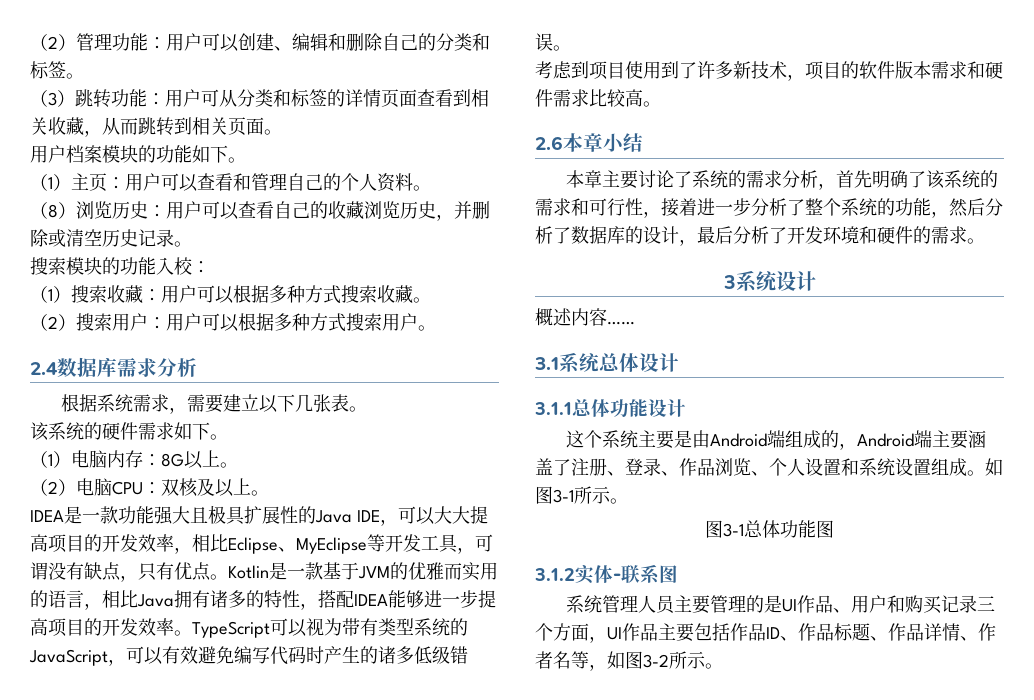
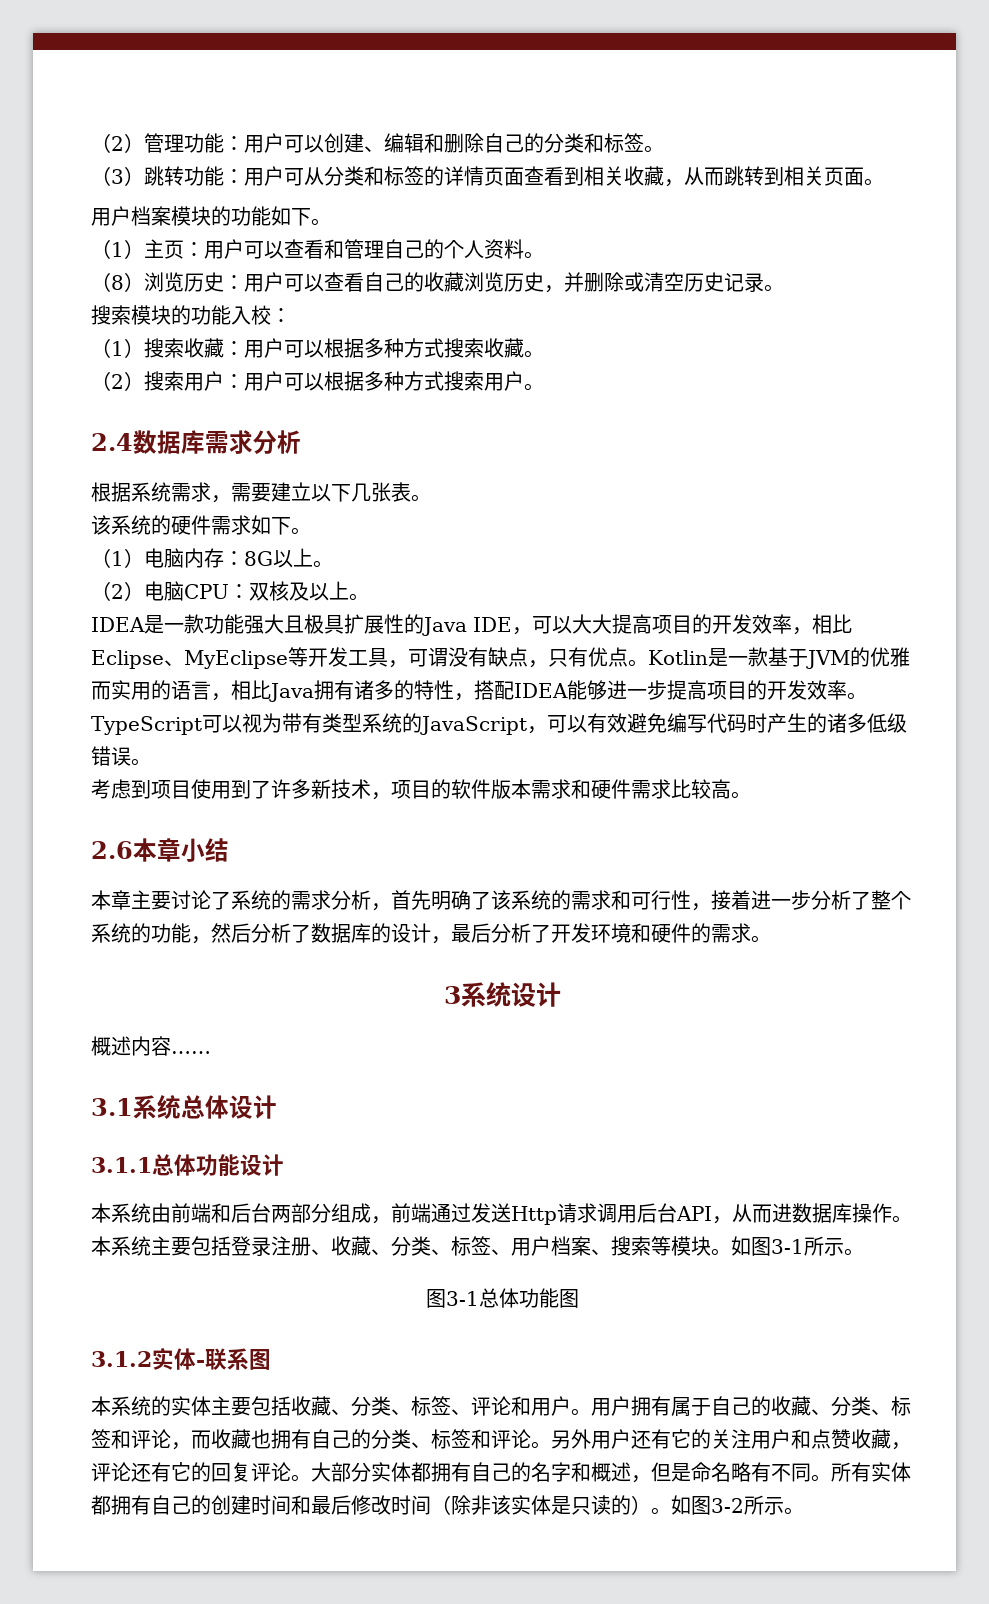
[566,430,987,450] [535,458,967,476] 这个系统主要是由Android端组成的，Android端主要涵盖了注册、登录、作品浏览、个人设置和系统设置组成 -> [91,1203,912,1225] [91,1236,711,1256] 本系统由前端和后台两部分组成，前端通过发送Http请求调用后台API，从而进数据库操作。本系统主要包括登录注册、收藏、分类、标签、用户档案、搜索等模块
[566,595,996,614] [535,623,996,643] [535,651,607,671] 系统管理人员主要管理的是UI作品、用户和购买记录三个方面，UI作品主要包括作品ID、作品标题、作品详情、作者名等， -> [91,1396,911,1417] [91,1429,911,1450] [91,1462,911,1483] [91,1495,671,1515] 本系统的实体主要包括收藏、分类、标签、评论和用户。用户拥有属于自己的收藏、分类、标签和评论，而收藏也拥有自己的分类、标签和评论。另外用户还有它的关注用户和点赞收藏，评论还有它的回复评论。大部分实体都拥有自己的名字和概述，但是命名略有不同。所有实体都拥有自己的创建时间和最后修改时间（除非该实体是只读的）。

